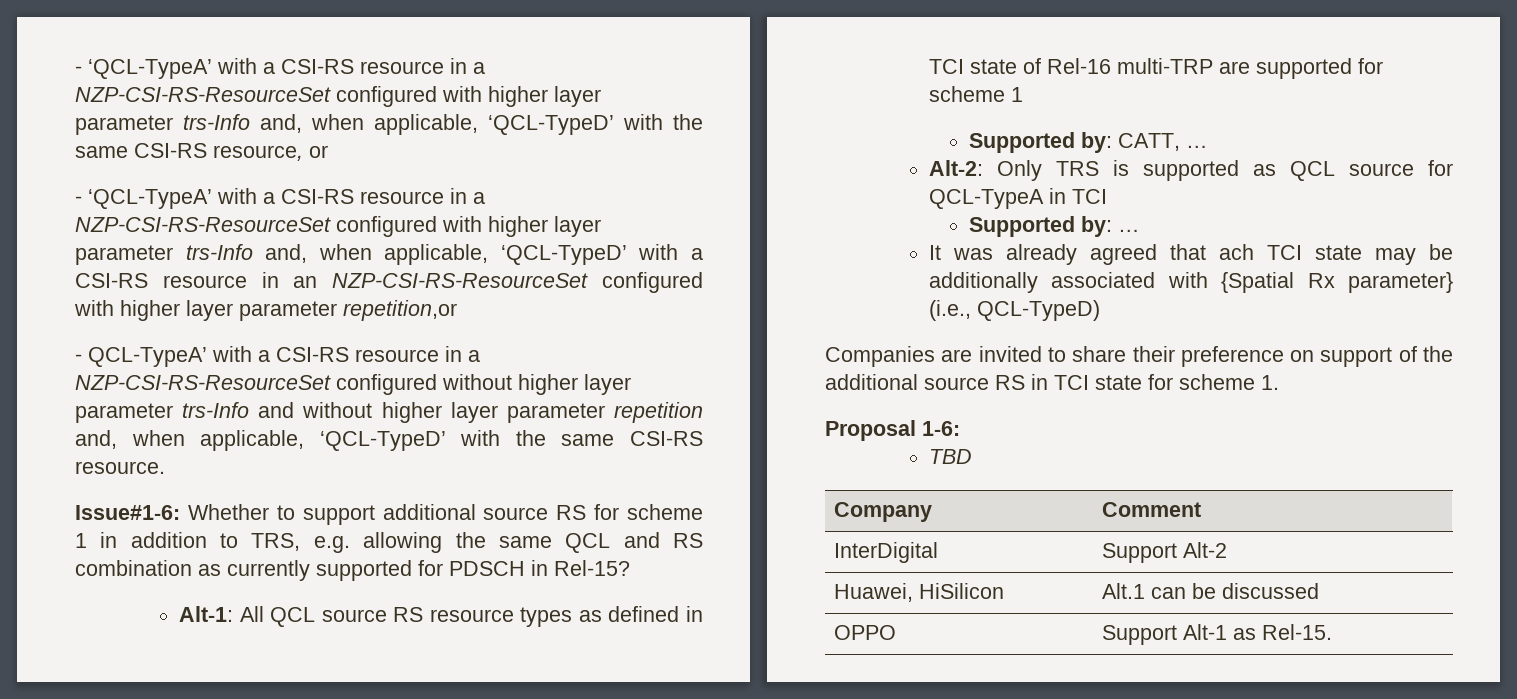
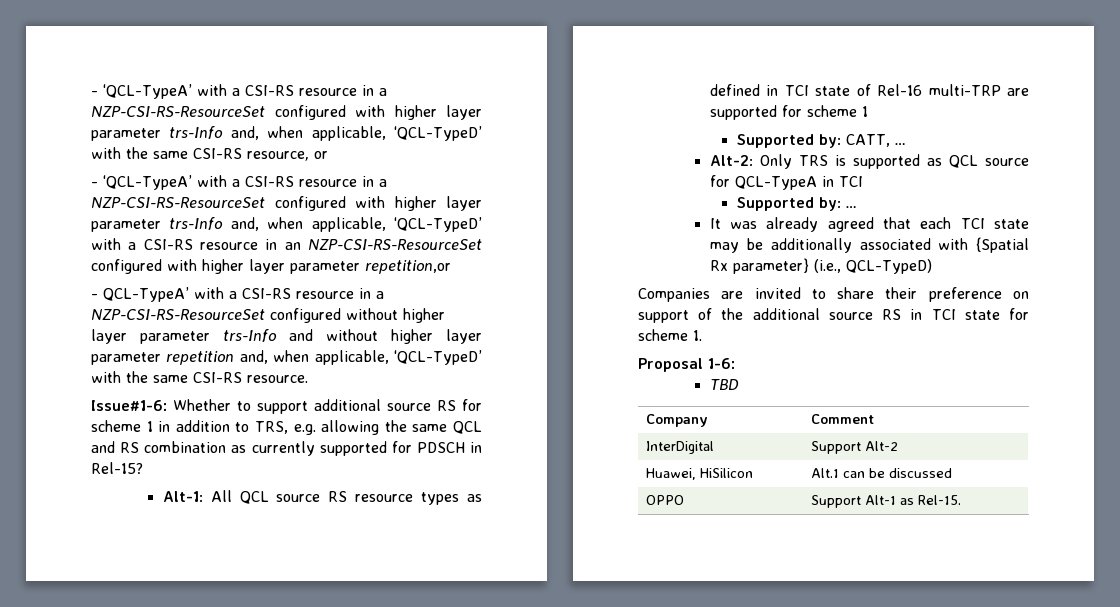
[1219,244,1255,260] ach -> [920,217,952,229] each

